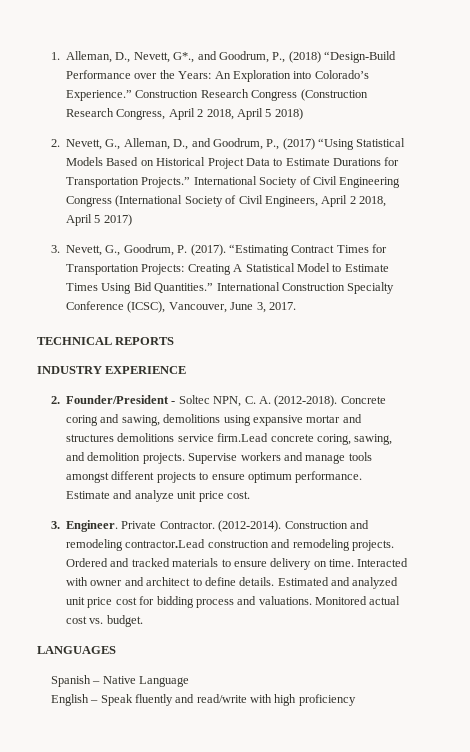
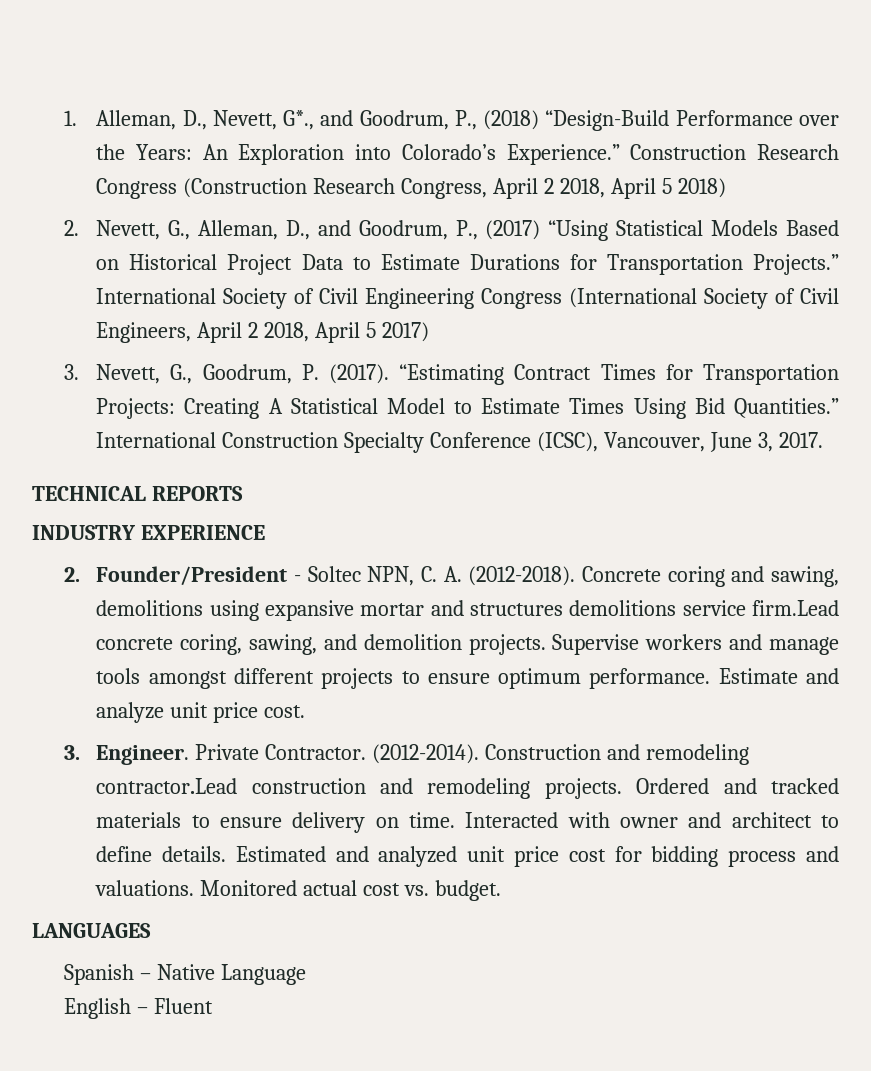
[100,694,356,706] Speak fluently and read/write with high proficiency -> [154,998,214,1014] Fluent

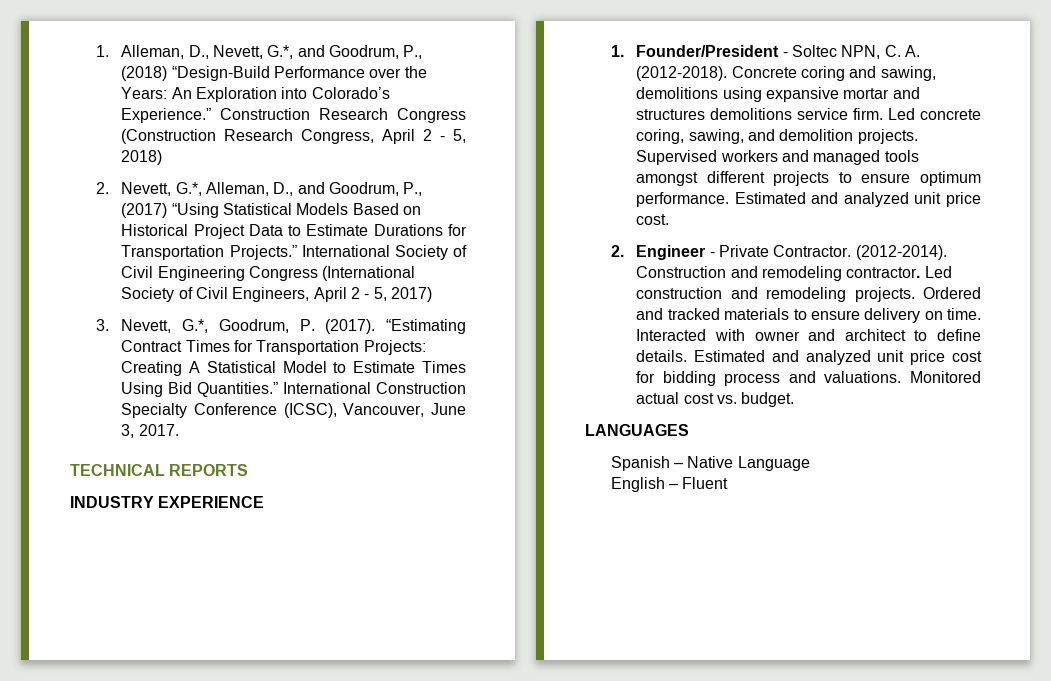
[283,110,315,130] G*., -> [267,45,294,59] G.*,
[559,178,672,199] 2018, April 5 -> [440,129,466,143] - 5,
[168,220,191,240] G., -> [175,182,202,196] G.*,
[264,322,376,343] 2018, April 5 -> [364,287,387,301] - 5,
[170,364,193,384] G., -> [182,319,209,333] G.*,
[64,567,81,582] 2. -> [610,45,624,57] 1.
[752,600,840,616] firm.Lead -> [853,108,916,120] firm. Led
[552,634,640,655] Supervise -> [636,150,718,165] Supervised
[768,637,839,655] manage -> [813,150,881,165] managed
[718,668,839,684] [96,702,165,723] Estimate and analyze -> [734,192,909,207] Estimated and analyzed
[64,745,190,765] 3. Engineer. -> [610,245,715,260] 2. Engineer -
[96,778,238,794] contractor.Lead -> [846,266,952,278] contractor. Led

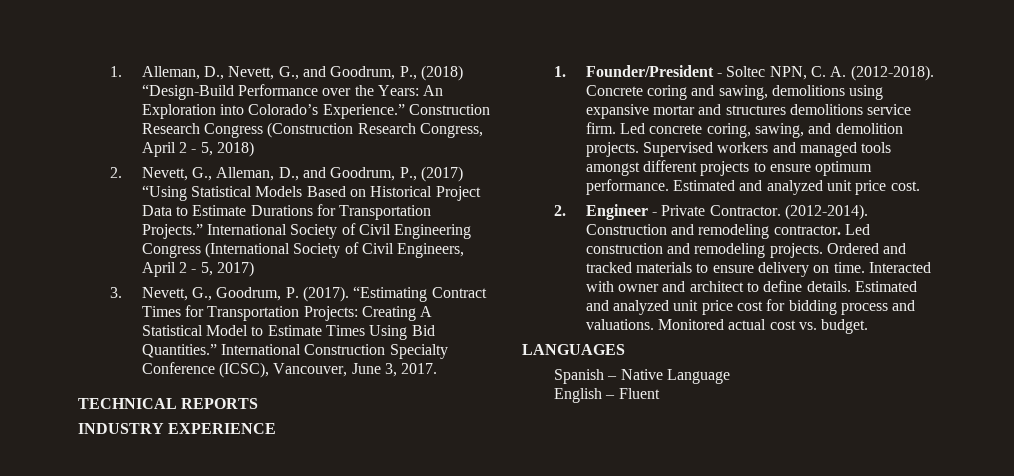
[267,45,294,59] G.*, -> [278,66,299,80] G.,
[175,182,202,196] G.*, -> [192,167,213,181] G.,
[182,319,209,333] G.*, -> [192,287,213,301] G.,

